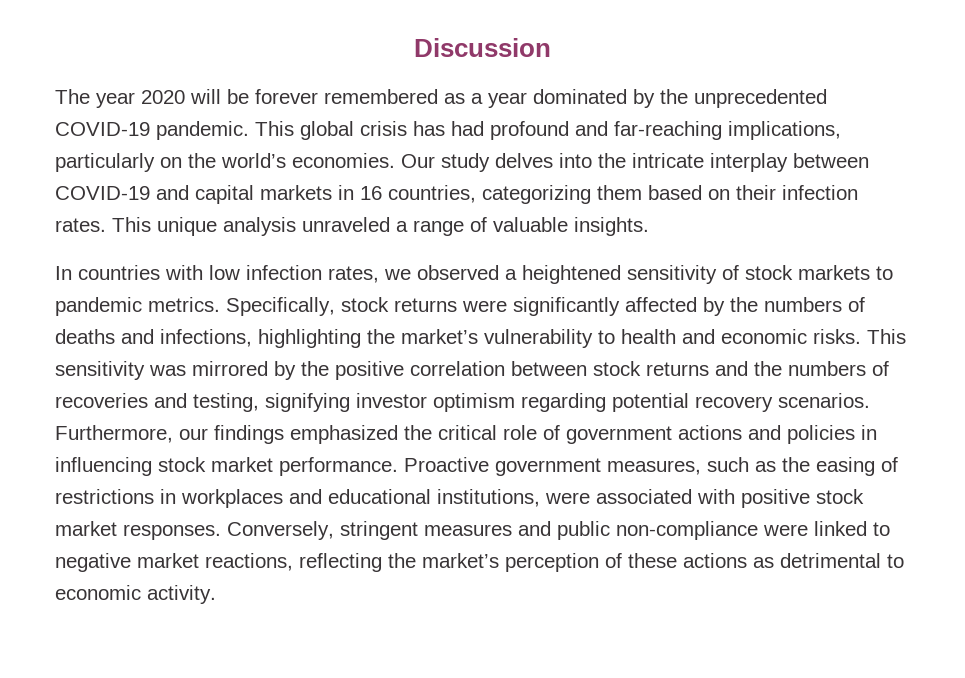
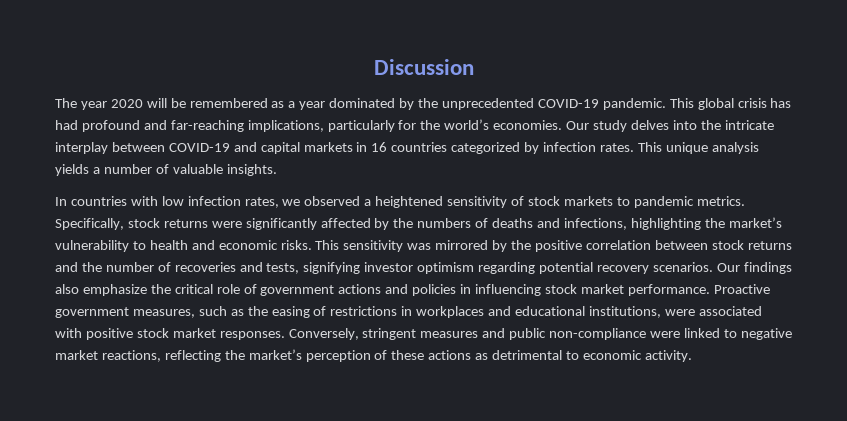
[255,89,318,104] forever -> (186, 103) none
[160,157,182,168] on -> [398,120,417,130] for
[388,185,776,204] countries, categorizing them based on their -> [391,142,540,154] countries categorized by
[302,217,464,236] unraveled a range -> [55,164,152,176] yields a number
[788,361,866,376] numbers -> [105,262,154,272] number
[193,393,259,412] testing, -> [266,263,300,274] tests,
[55,425,398,444] Furthermore, our findings emphasized -> [716,262,792,274] [55,284,147,296] Our findings also emphasize

